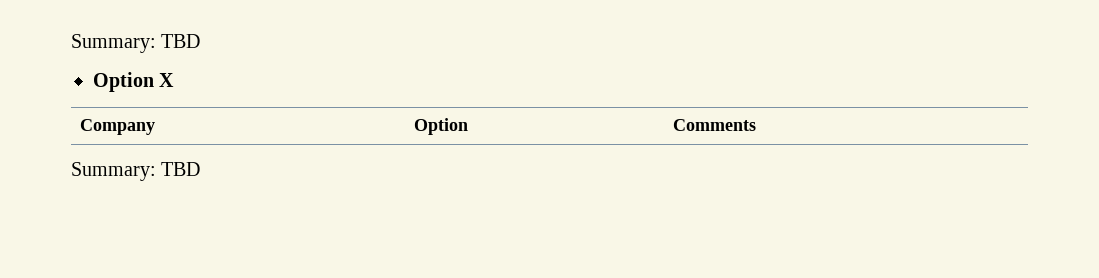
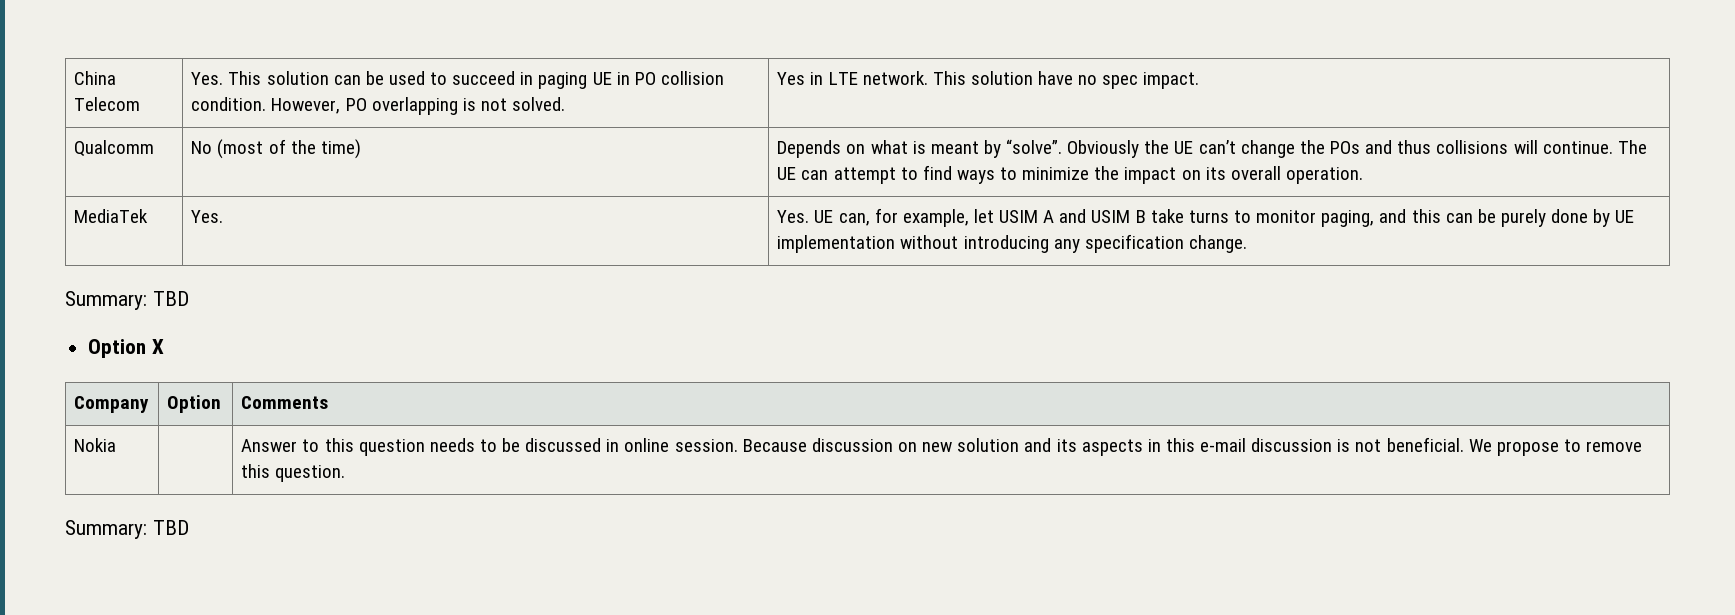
(71, 43) none -> [74,71,117,85] [74,97,141,111] [191,71,725,89] [191,97,566,115] [777,71,1200,89] [74,140,155,157] [191,139,361,159] [777,139,1647,158] [777,165,1364,184] [74,209,149,223] [191,210,224,223] [777,208,1635,227] [777,234,1247,253] China Telecom | Yes. This solution can be used to succeed in paging UE in PO collision condition. However, PO overlapping is not solved. | Yes in LTE network. This solution have no spec impact. // Qualcomm | No (most of the time) | Depends on what is meant by “solve”. Obviously the UE can’t change the POs and thus collisions will continue. The UE can attempt to find ways to minimize the impact on its overall operation. // MediaTek | Yes. | Yes. UE can, for example, let USIM A and USIM B take turns to monitor paging, and this can be purely done by UE implementation without introducing any specification change. //
(757, 125) none -> [74,438,117,452] [241,437,1643,456] [241,464,346,482] // Nokia | | Answer to this question needs to be discussed in online session. Because discussion on new solution and its aspects in this e-mail discussion is not beneficial. We propose to remove this question.

